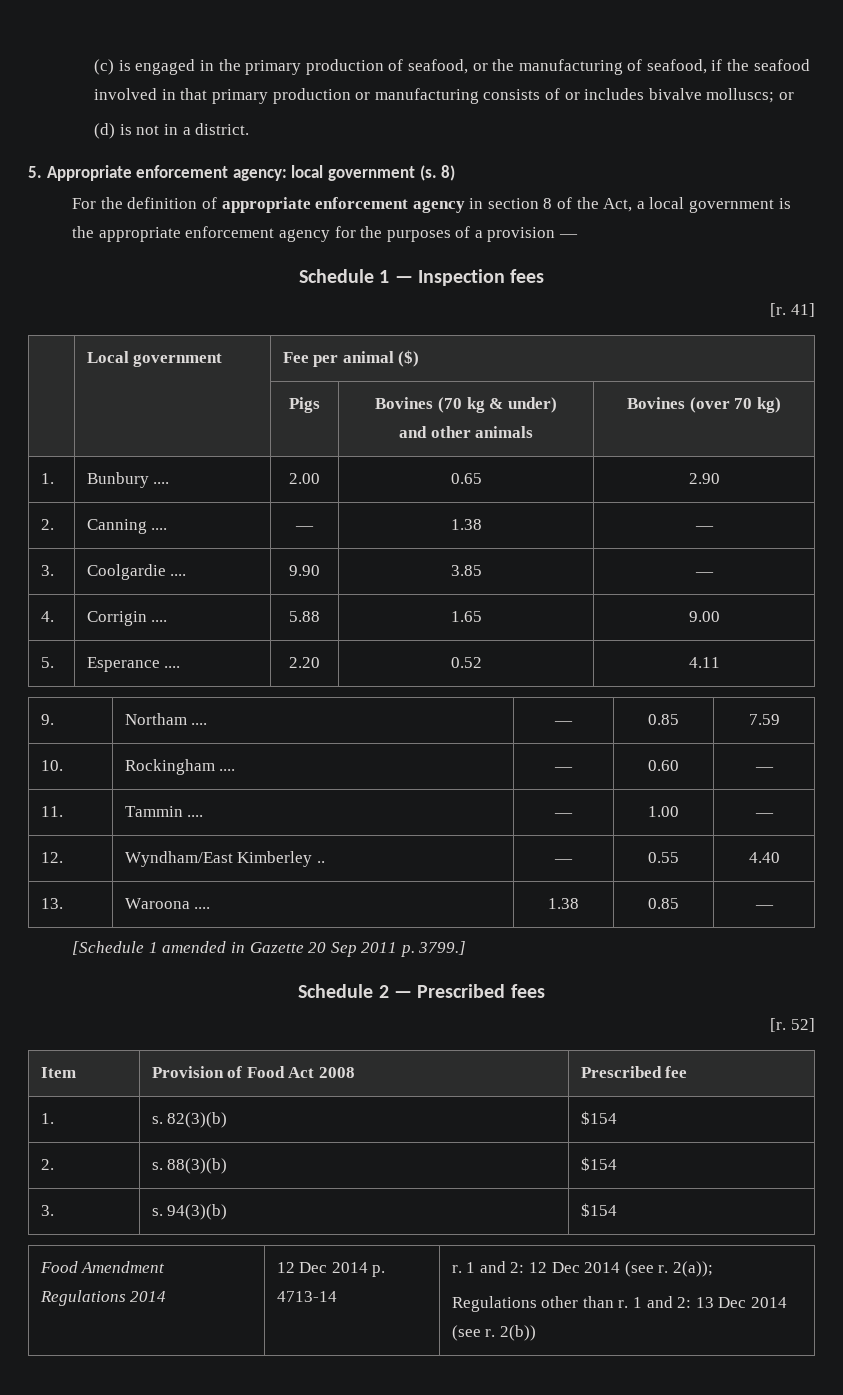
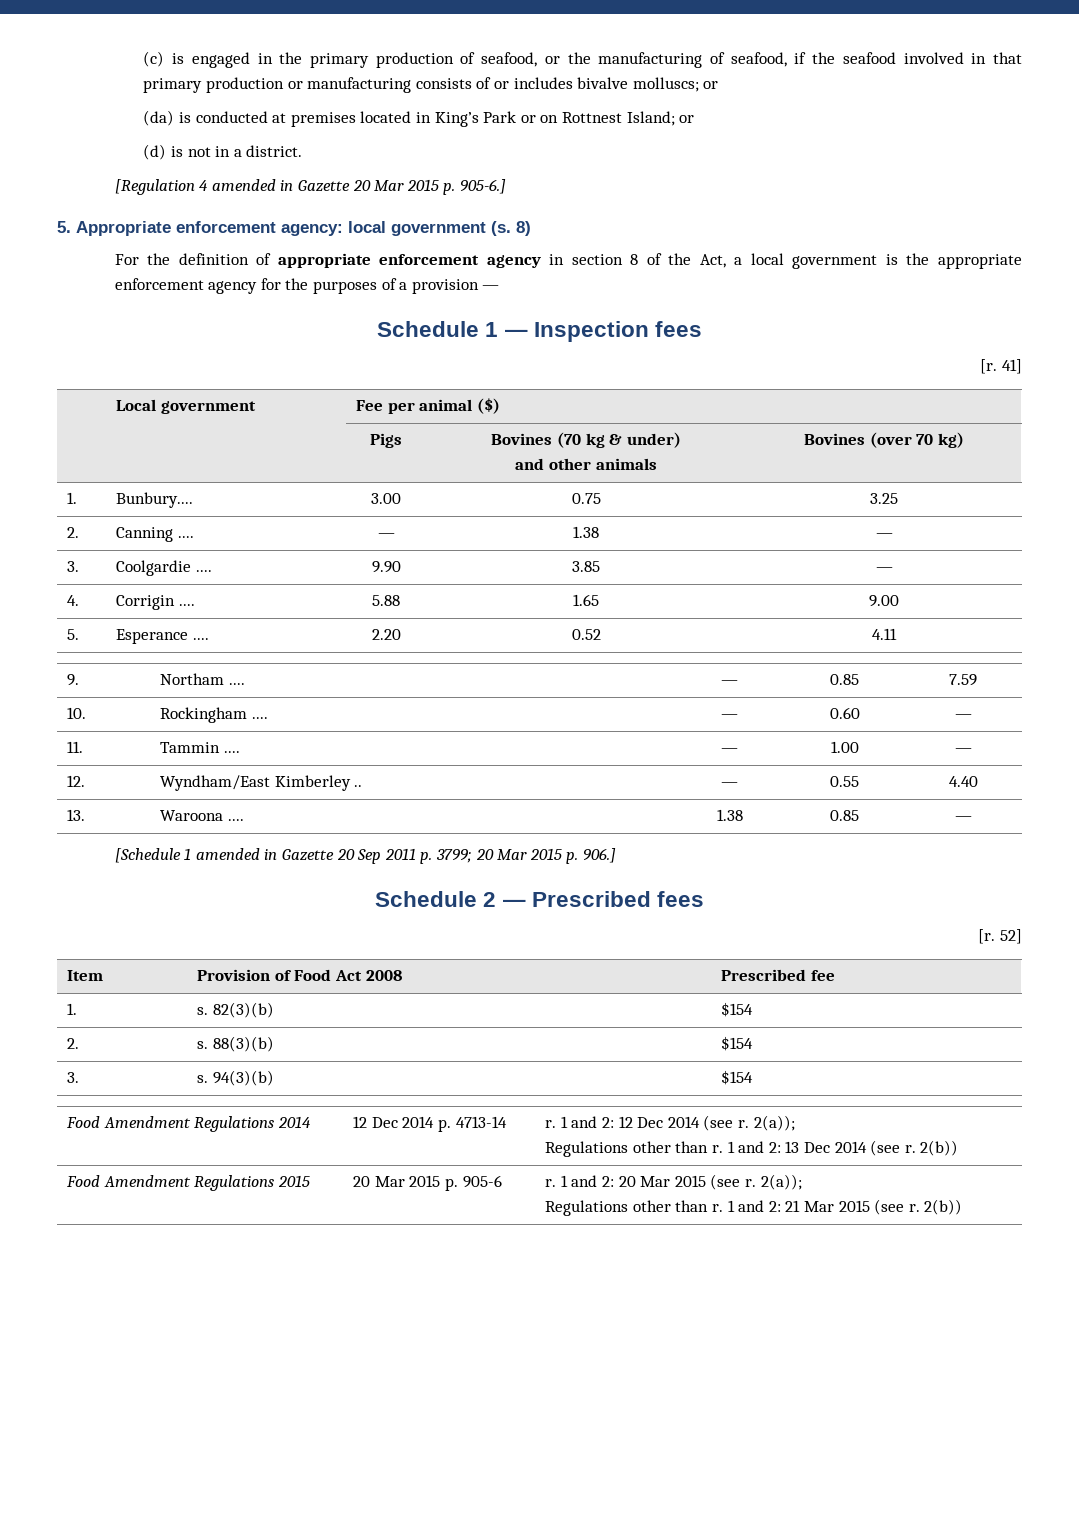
(794, 96) none -> [143,110,695,127] // (da) is conducted at premises located in King’s Park or on Rottnest Island; or
(250, 129) none -> [114,179,506,195] // [Regulation 4 amended in Gazette 20 Mar 2015 p. 905-6.]
[86,472,170,488] [289,473,320,484] [450,473,482,484] [688,473,720,484] Bunbury .... | 2.00 | 0.65 | 2.90 -> [116,492,194,508] [371,493,401,504] [571,493,601,504] [870,493,898,504] Bunbury.... | 3.00 | 0.75 | 3.25
[418,941,467,955] 3799.] -> [435,848,616,864] 3799; 20 Mar 2015 p. 906.]
(536, 1333) none -> [66,1175,311,1191] [353,1175,502,1191] [545,1174,802,1190] [545,1199,963,1216] // Food Amendment Regulations 2015 | 20 Mar 2015 p. 905-6 | r. 1 and 2: 20 Mar 2015 (see r. 2(a)); // Regulations other than r. 1 and 2: 21 Mar 2015 (see r. 2(b))

